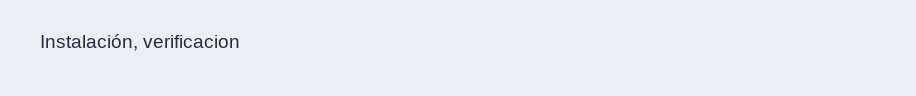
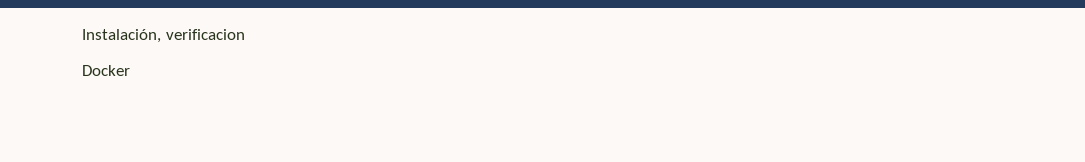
(241, 41) none -> [82,65,130,76] // Docker

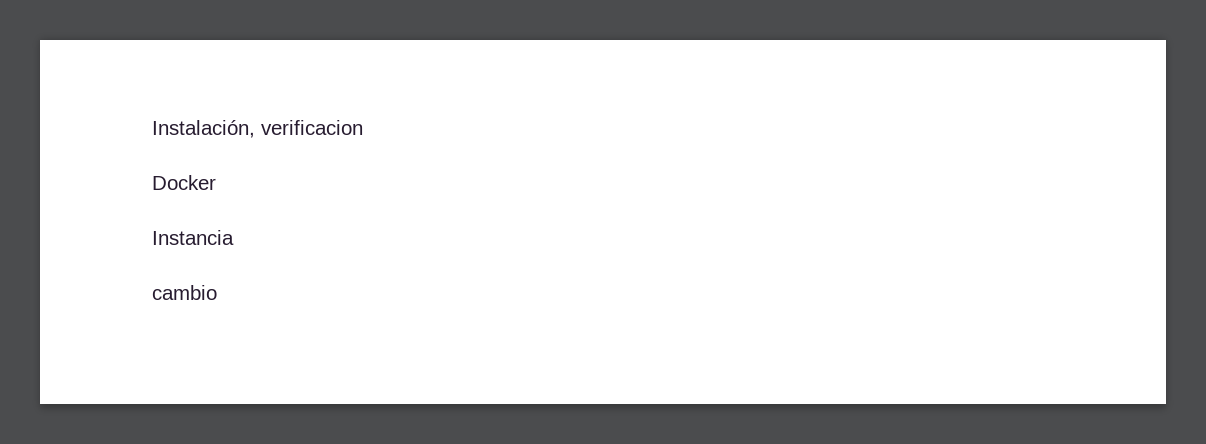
(130, 70) none -> [152,230,234,245] [152,285,217,300] // Instancia // cambio

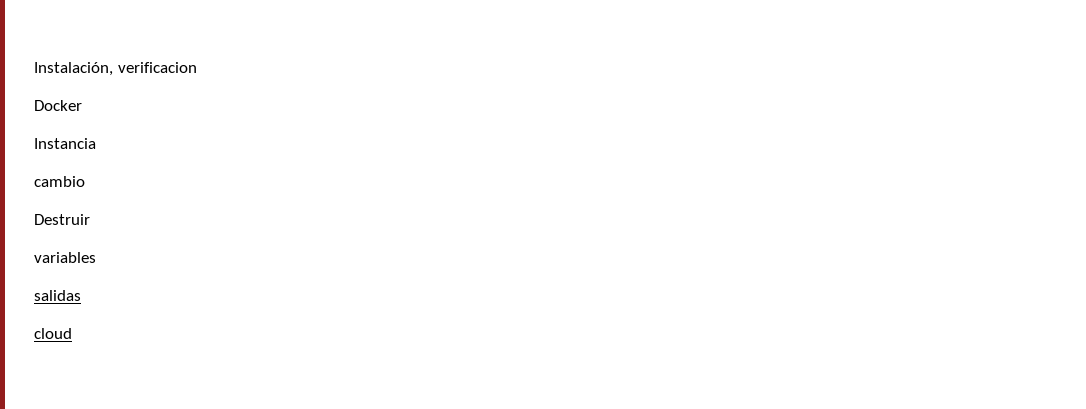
(217, 292) none -> [34,214,90,225] [34,252,96,263] [34,290,81,301] [34,328,72,339] // Destruir // variables // salidas // cloud

